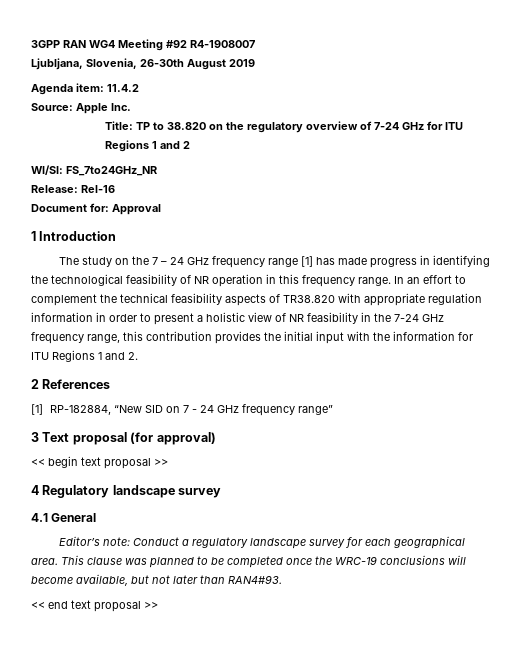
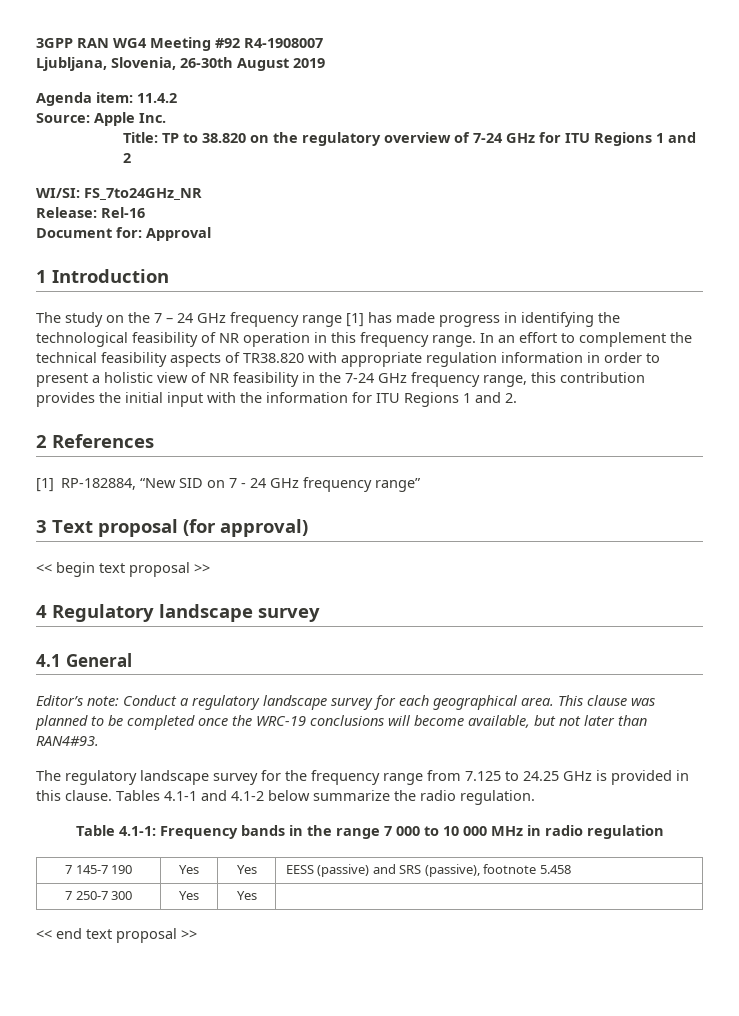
(282, 579) none -> [36,770,689,785] [36,790,535,805] [75,825,664,839] [64,865,133,874] [179,865,199,874] [236,865,257,874] [285,864,571,877] [64,891,133,900] [179,891,199,900] [236,891,257,900] // The regulatory landscape survey for the frequency range from 7.125 to 24.25 GHz is provided in this clause. Tables 4.1-1 and 4.1-2 below summarize the radio regulation. // Table 4.1-1: Frequency bands in the range 7 000 to 10 000 MHz in radio regulation // 7 145-7 190 | Yes | Yes | EESS (passive) and SRS (passive), footnote 5.458 // 7 250-7 300 | Yes | Yes |

